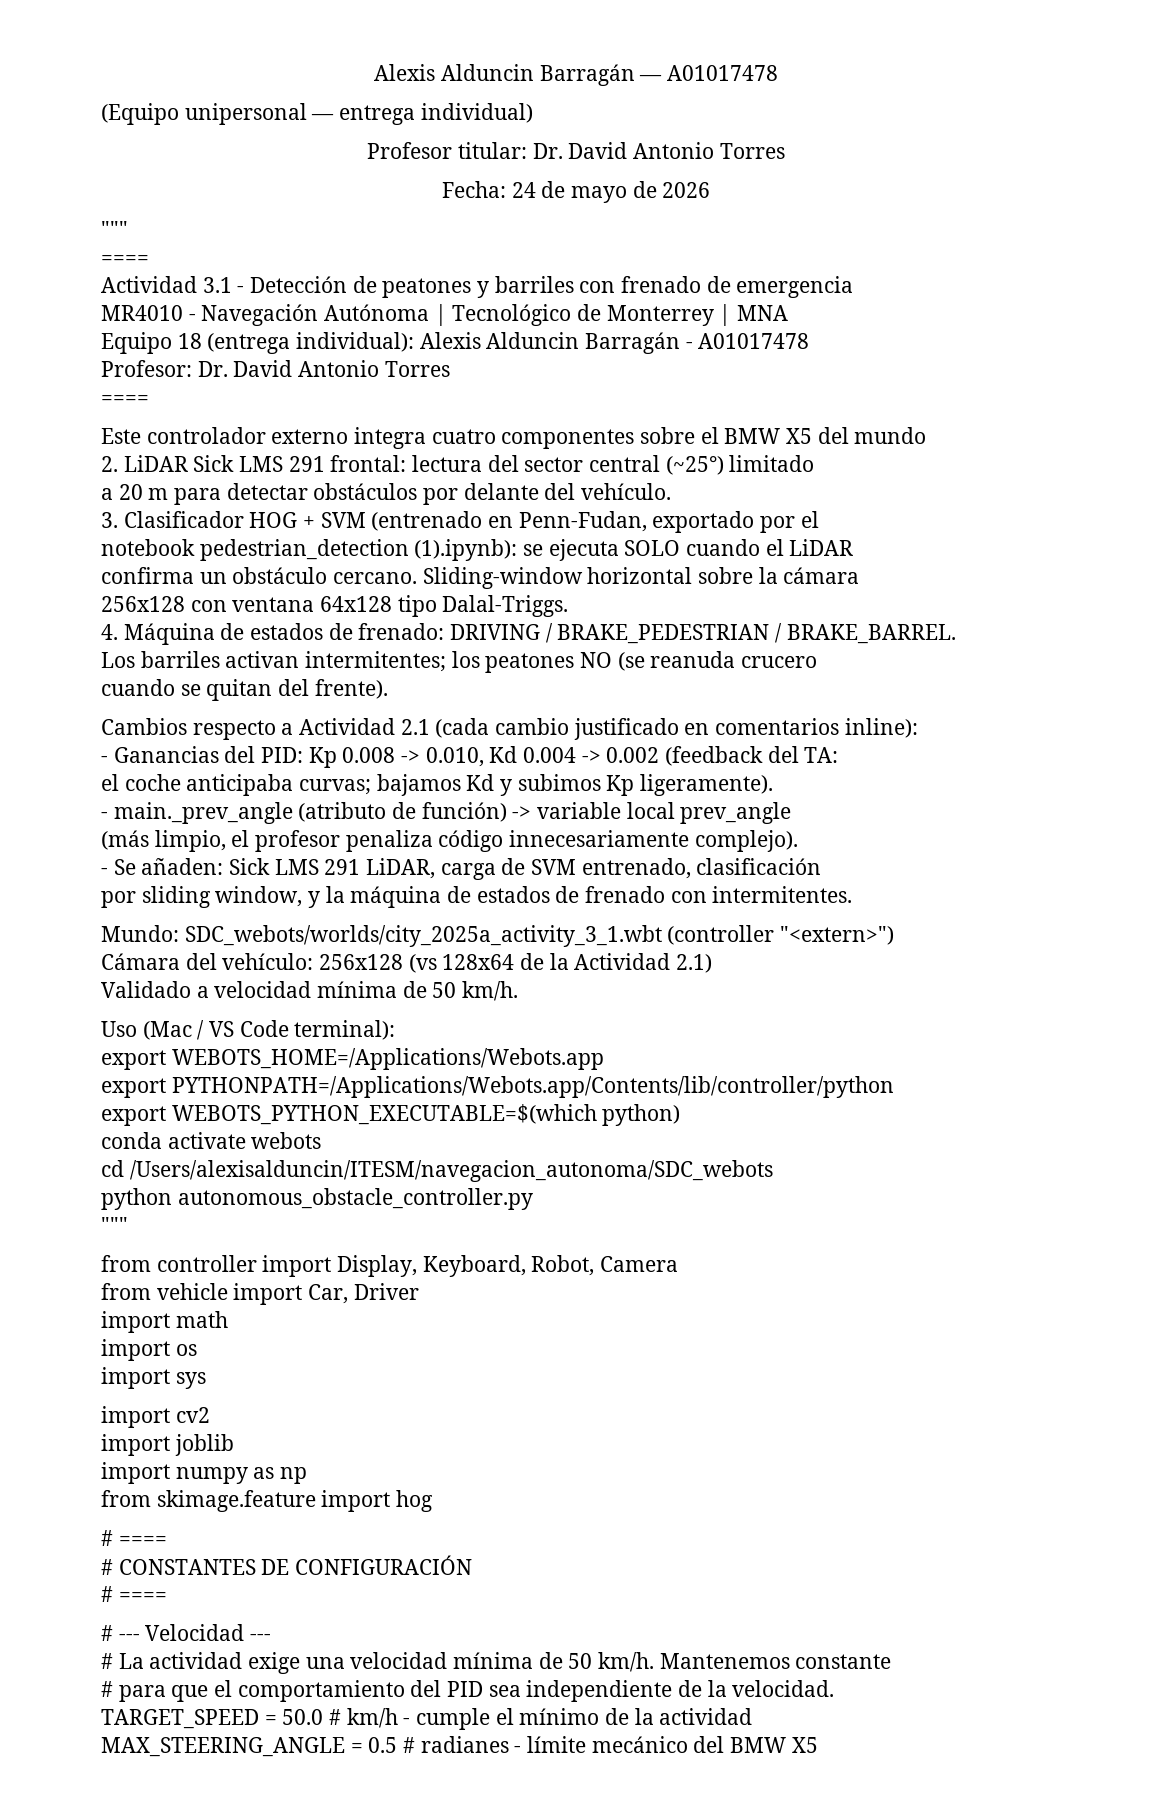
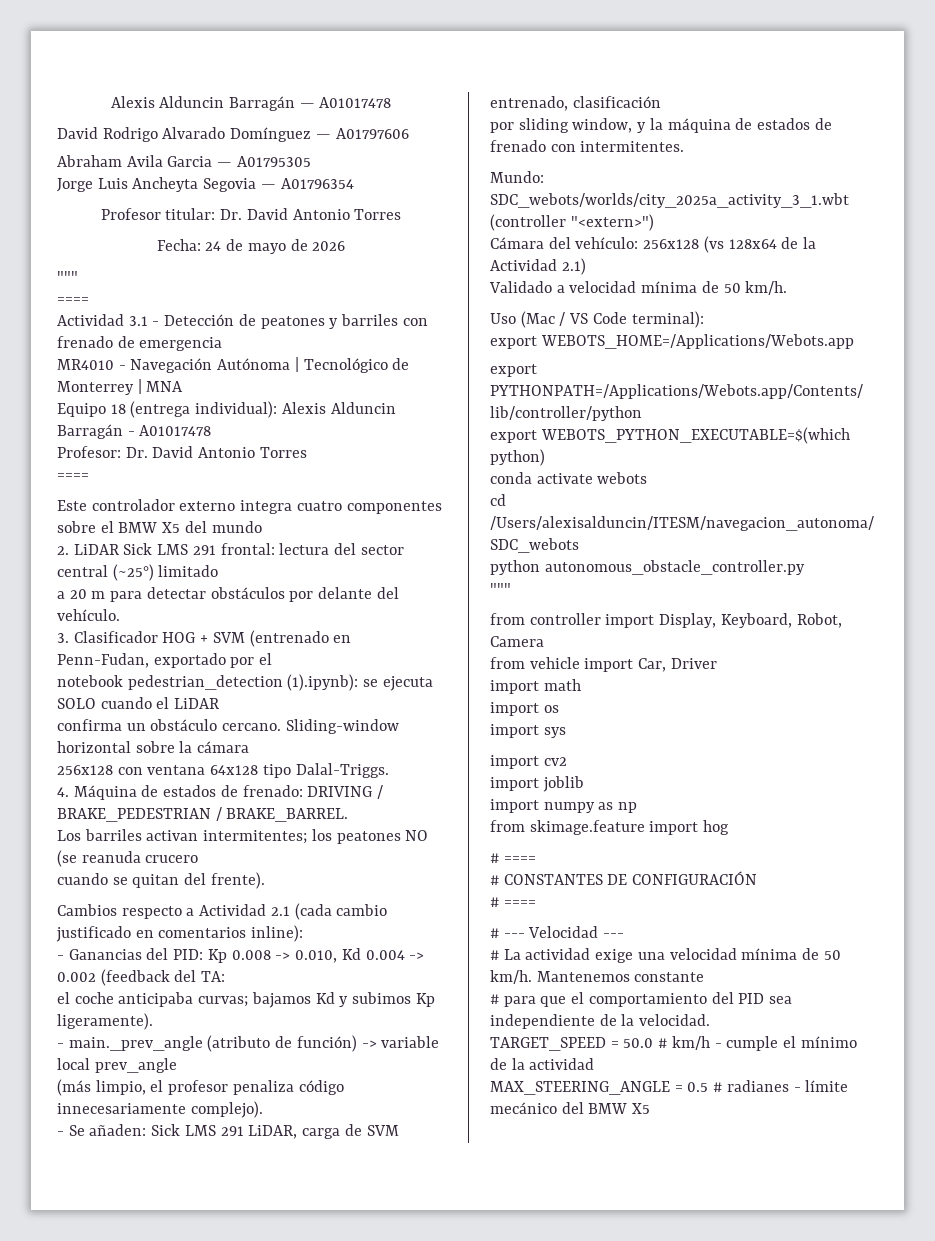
[101,103,533,125] (Equipo unipersonal — entrega individual) -> [57,127,409,142] [57,155,311,167] [57,177,354,192] David Rodrigo Alvarado Domínguez — A01797606 // Abraham Avila Garcia — A01795305 // Jorge Luis Ancheyta Segovia — A01796354

